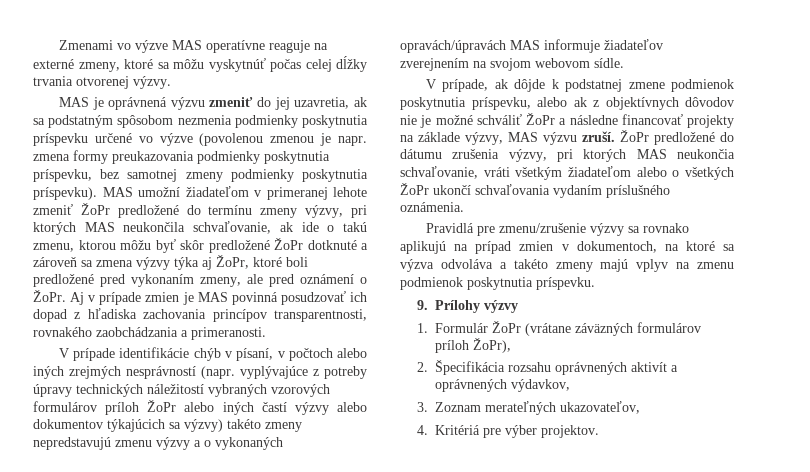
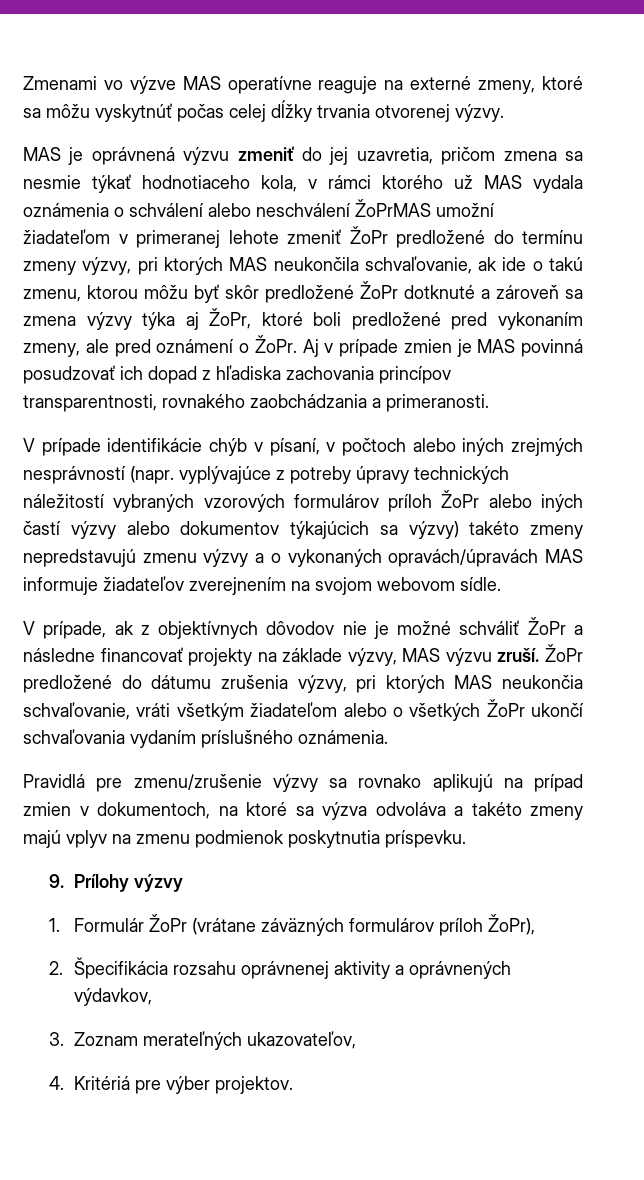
[353,97,367,107] [33,115,368,128] [33,133,367,146] [33,150,330,164] [33,169,368,182] [33,187,133,200] ak sa podstatným spôsobom nezmenia podmienky poskytnutia príspevku určené vo výzve (povolenou zmenou je napr. zmena formy preukazovania podmienky poskytnutia príspevku, bez samotnej zmeny podmienky poskytnutia príspevku). MAS -> [441,147,583,165] [23,174,583,193] [23,199,431,217] pričom zmena sa nesmie týkať hodnotiaceho kola, v rámci ktorého už MAS vydala oznámenia o schválení alebo neschválení ŽoPrMAS
[514,79,734,92] [400,97,587,110] dôjde k podstatnej zmene podmienok poskytnutia príspevku, alebo ak -> (134, 628) none
[554,362,667,375] oprávnených aktivít -> [241,961,391,979] oprávnenej aktivity

